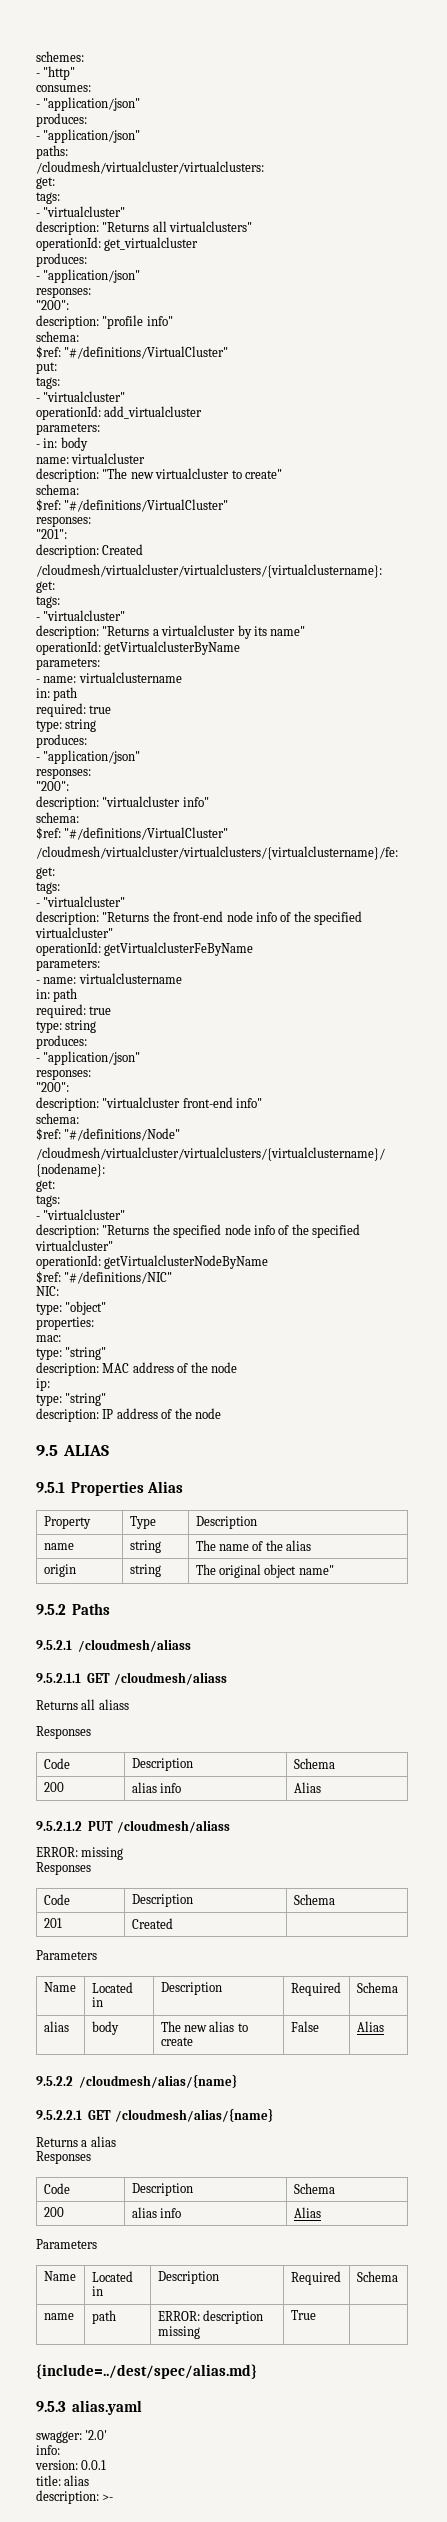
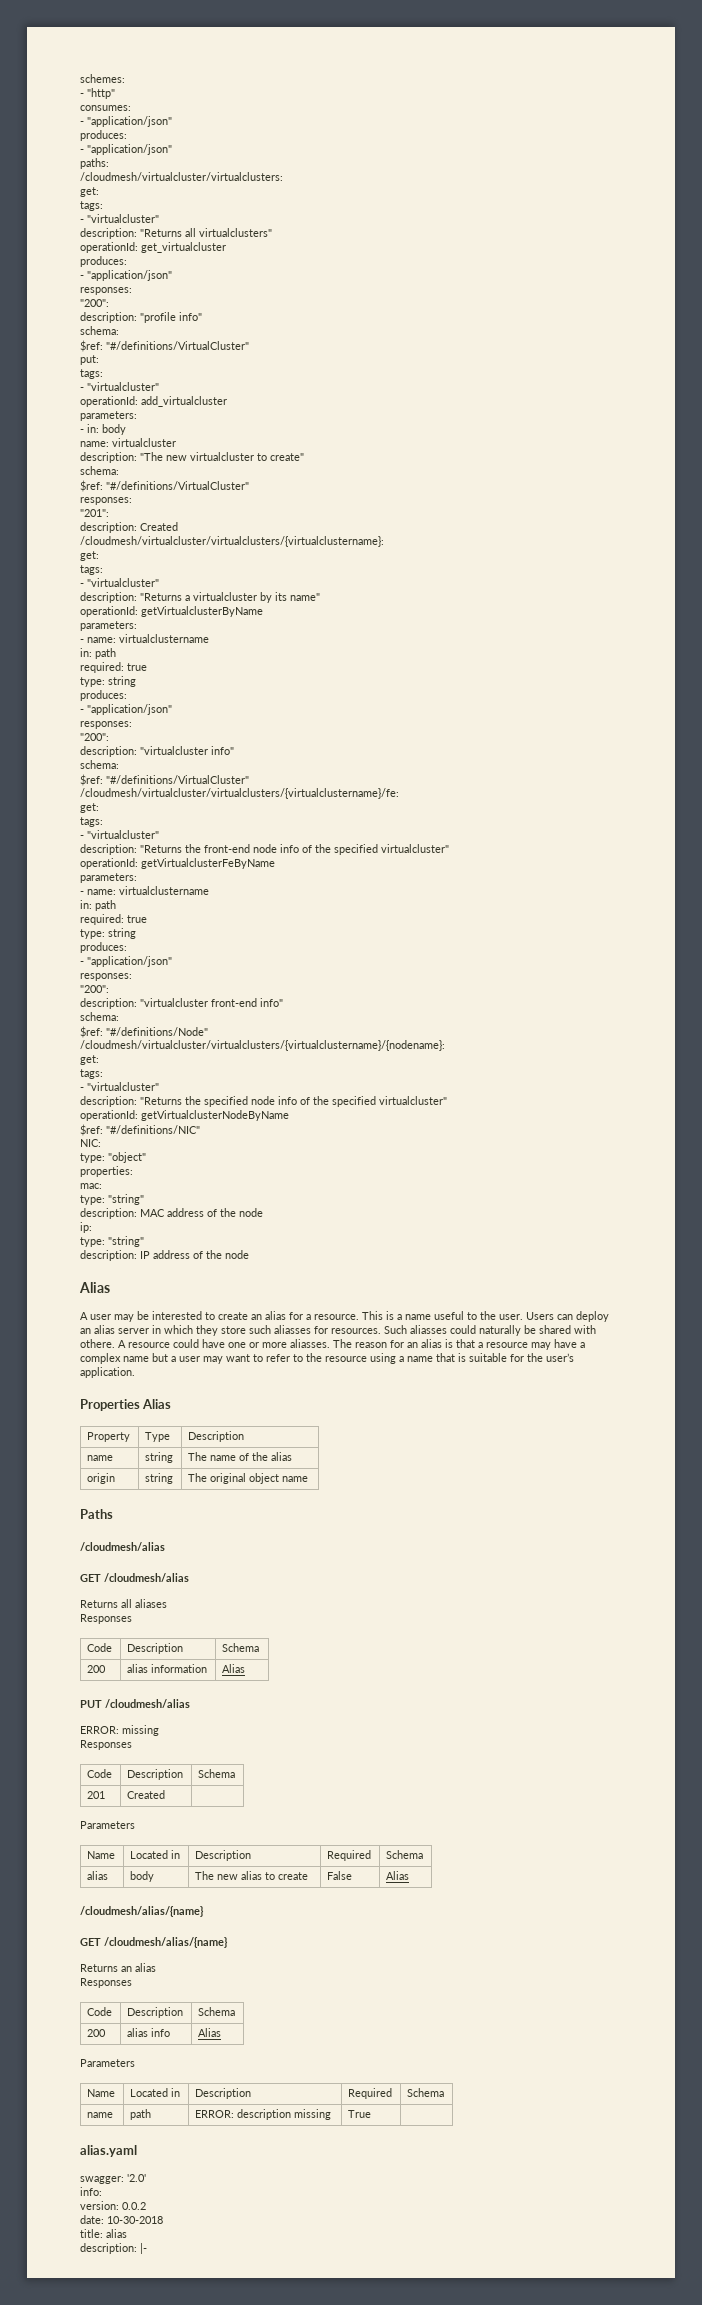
[36,1445,110,1456] [36,1482,65,1493] 9.5 ALIAS // 9.5.1 -> [79,1282,110,1293] [80,1311,609,1322] [80,1325,596,1336] [80,1339,585,1350] [80,1353,574,1364] [80,1367,135,1378] Alias // A user may be interested to create an alias for a resource. This is a name useful to the user. Users can deploy an alias server in which they store such aliasses for resources. Such aliasses could naturally be shared with othere. A resource could have one or more aliasses. The reason for an alias is that a resource may have a complex name but a user may want to refer to the resource using a name that is suitable for the user’s application. //
[298,1565,334,1575] [36,1604,66,1615] name" // 9.5.2 -> [282,1476,309,1482] name //
[36,1639,192,1652] [36,1672,227,1685] 9.5.2.1 /cloudmesh/aliass // 9.5.2.1.1 GET /cloudmesh/aliass -> [80,1542,165,1551] [80,1573,189,1582] /cloudmesh/alias // GET /cloudmesh/alias
[98,1699,129,1710] [36,1726,91,1739] [43,1758,70,1769] [131,1758,193,1771] [293,1758,335,1769] [43,1782,64,1792] [131,1782,181,1793] [293,1782,321,1793] [36,1820,230,1833] aliass // Responses // Code | Description | Schema // 200 | alias info | Alias // 9.5.2.1.2 PUT /cloudmesh/aliass -> [135,1599,167,1608] [80,1614,132,1624] [87,1643,113,1652] [127,1643,184,1654] [222,1643,260,1652] [87,1665,107,1673] [127,1664,208,1673] [222,1664,246,1673] [80,1699,190,1708] aliases // Responses // Code | Description | Schema // 200 | alias information | Alias // PUT /cloudmesh/alias
[36,2074,238,2088] [36,2110,82,2120] 9.5.2.2 /cloudmesh/alias/{name} // 9.5.2.2.1 -> [80,1906,204,1917] /cloudmesh/alias/{name} //
[81,2140,88,2147] a -> [121,1966,132,1972] an
[36,2364,257,2379] [36,2401,66,2412] {include=../dest/spec/alias.md} // 9.5.3 -> (372, 2114) none
[81,2460,107,2470] 0.0.1 -> [122,2202,146,2210] [80,2215,163,2224] 0.0.2 // date: 10-30-2018
[102,2494,114,2501] >- -> [140,2243,147,2254] |-

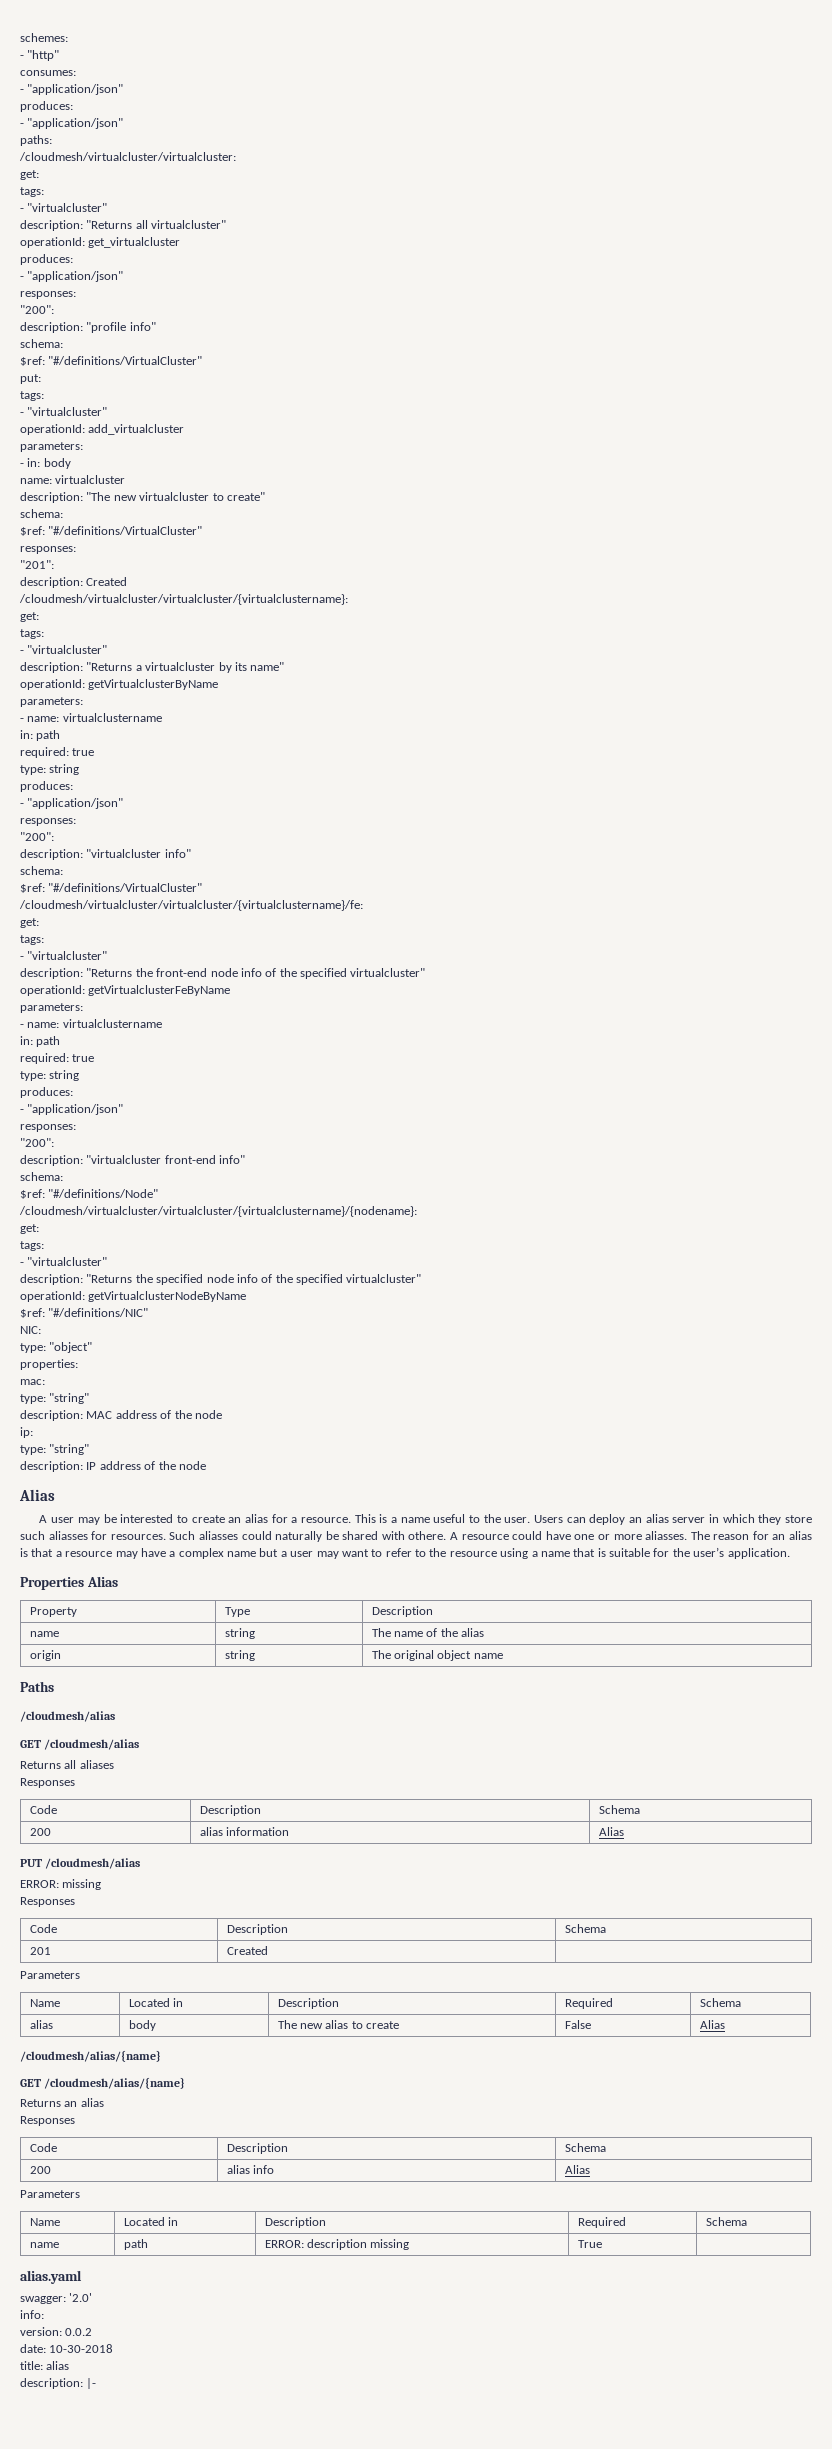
[80,172,283,181] /cloudmesh/virtualcluster/virtualclusters: -> [19,152,236,161] /cloudmesh/virtualcluster/virtualcluster:
[199,228,272,237] virtualclusters" -> [151,220,227,229] virtualcluster"
[80,536,384,547] /cloudmesh/virtualcluster/virtualclusters/{virtualclustername}: -> [19,594,348,605] /cloudmesh/virtualcluster/virtualcluster/{virtualclustername}:
[80,788,399,799] /cloudmesh/virtualcluster/virtualclusters/{virtualclustername}/fe: -> [19,900,363,911] /cloudmesh/virtualcluster/virtualcluster/{virtualclustername}/fe:
[80,1040,445,1051] /cloudmesh/virtualcluster/virtualclusters/{virtualclustername}/{nodename}: -> [19,1206,417,1217] /cloudmesh/virtualcluster/virtualcluster/{virtualclustername}/{nodename}:

